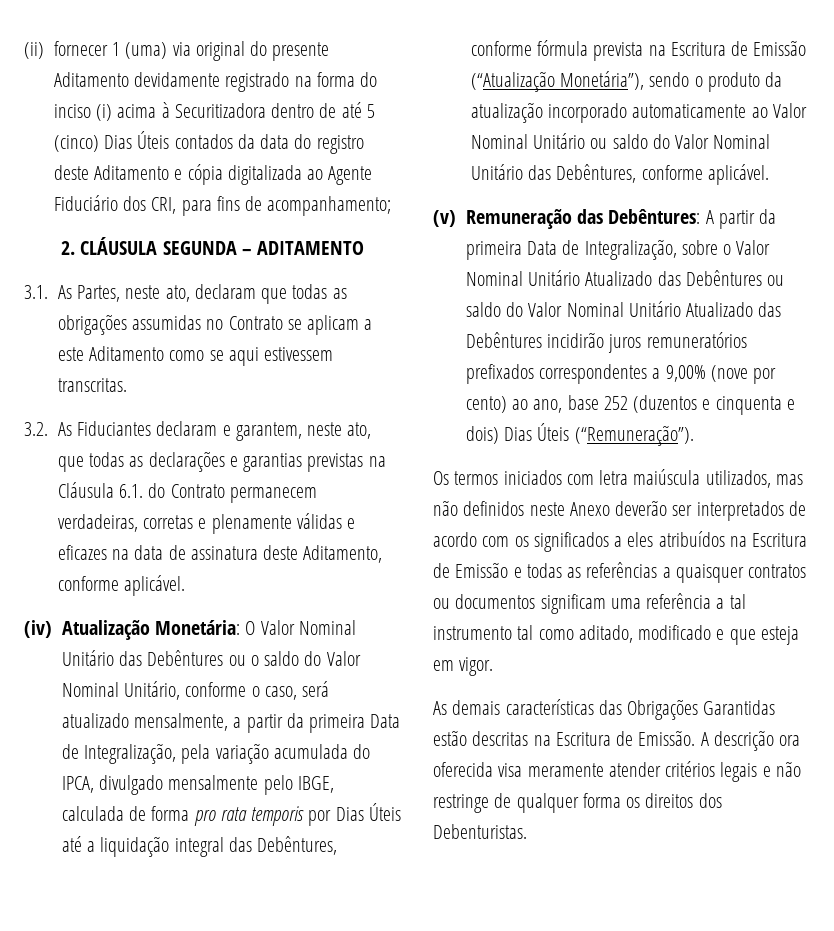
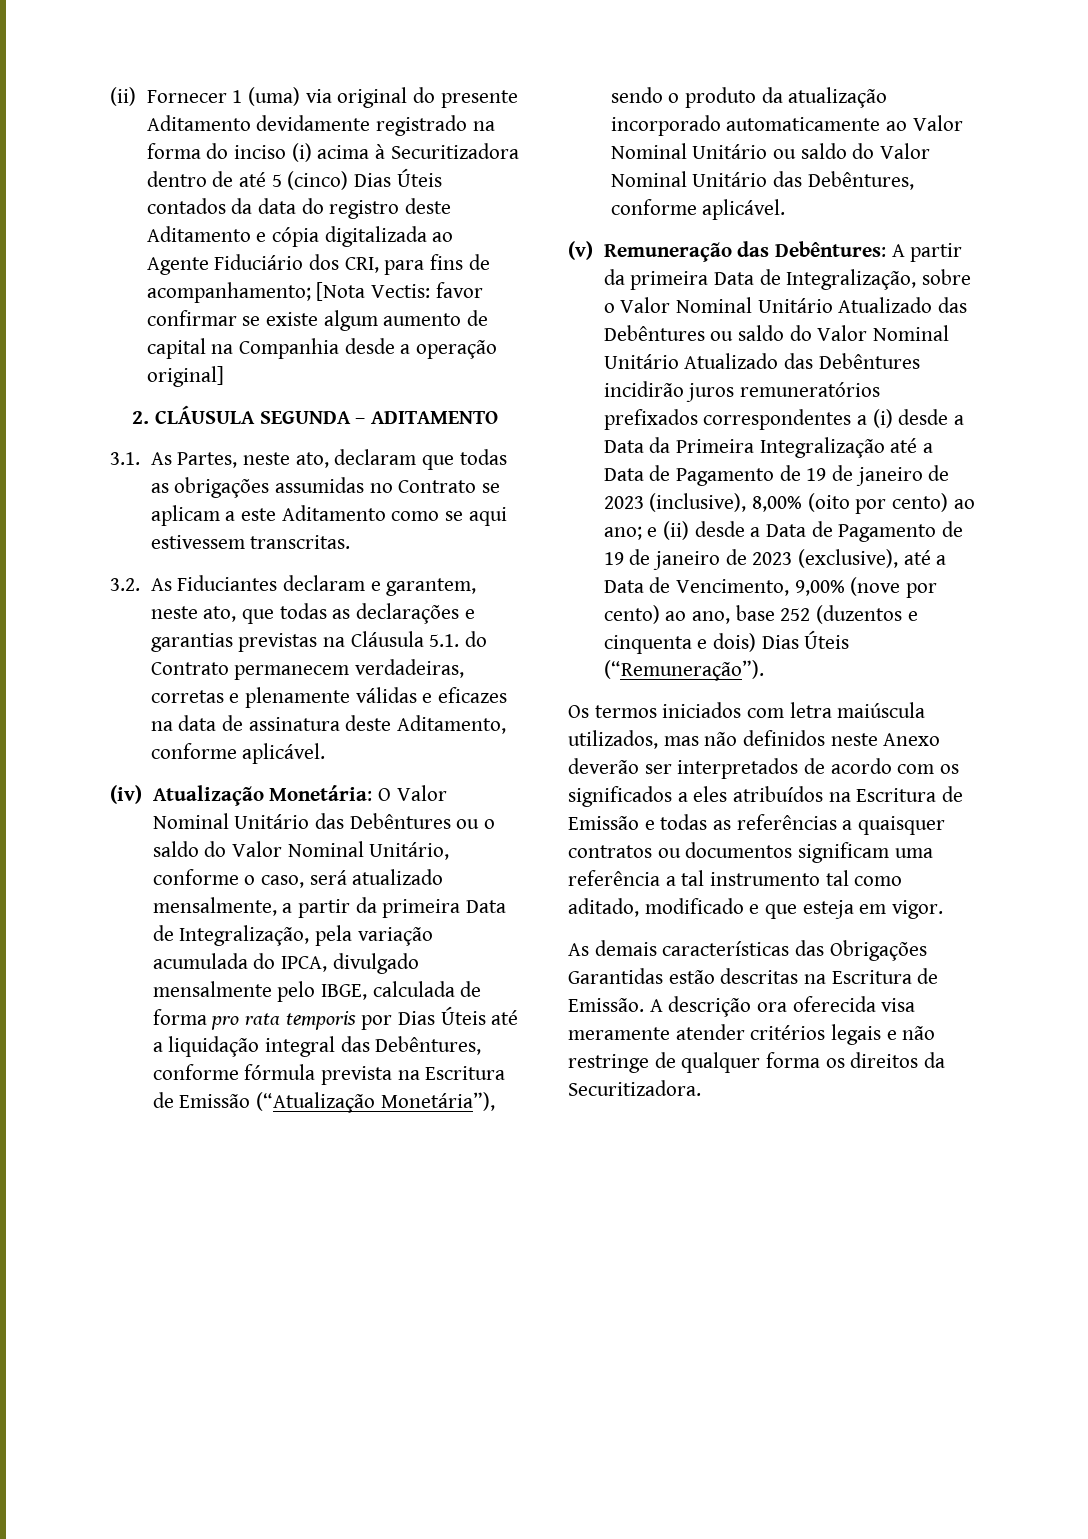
[24,41,108,59] (ii) fornecer -> [110,87,227,106] (ii) Fornecer
(392, 206) none -> [316,282,483,301] [146,310,488,331] [146,338,497,359] [146,366,224,387] [Nota Vectis: favor confirmar se existe algum aumento de capital na Companhia desde a operação original]
[119,484,144,498] 6.1. -> [429,634,460,647] 5.1.
(661, 373) none -> [872,409,964,428] [603,437,933,458] [603,465,950,486] [603,493,975,514] [603,521,963,542] [603,549,947,570] [603,577,789,596] (i) desde a Data da Primeira Integralização até a Data de Pagamento de 19 de janeiro de 2023 (inclusive), 8,00% (oito por cento) ao ano; e (ii) desde a Data de Pagamento de 19 de janeiro de 2023 (exclusive), até a Data de Vencimento,
[698,793,722,808] [433,824,527,839] dos Debenturistas. -> [924,1052,946,1068] [568,1080,701,1096] da Securitizadora.

